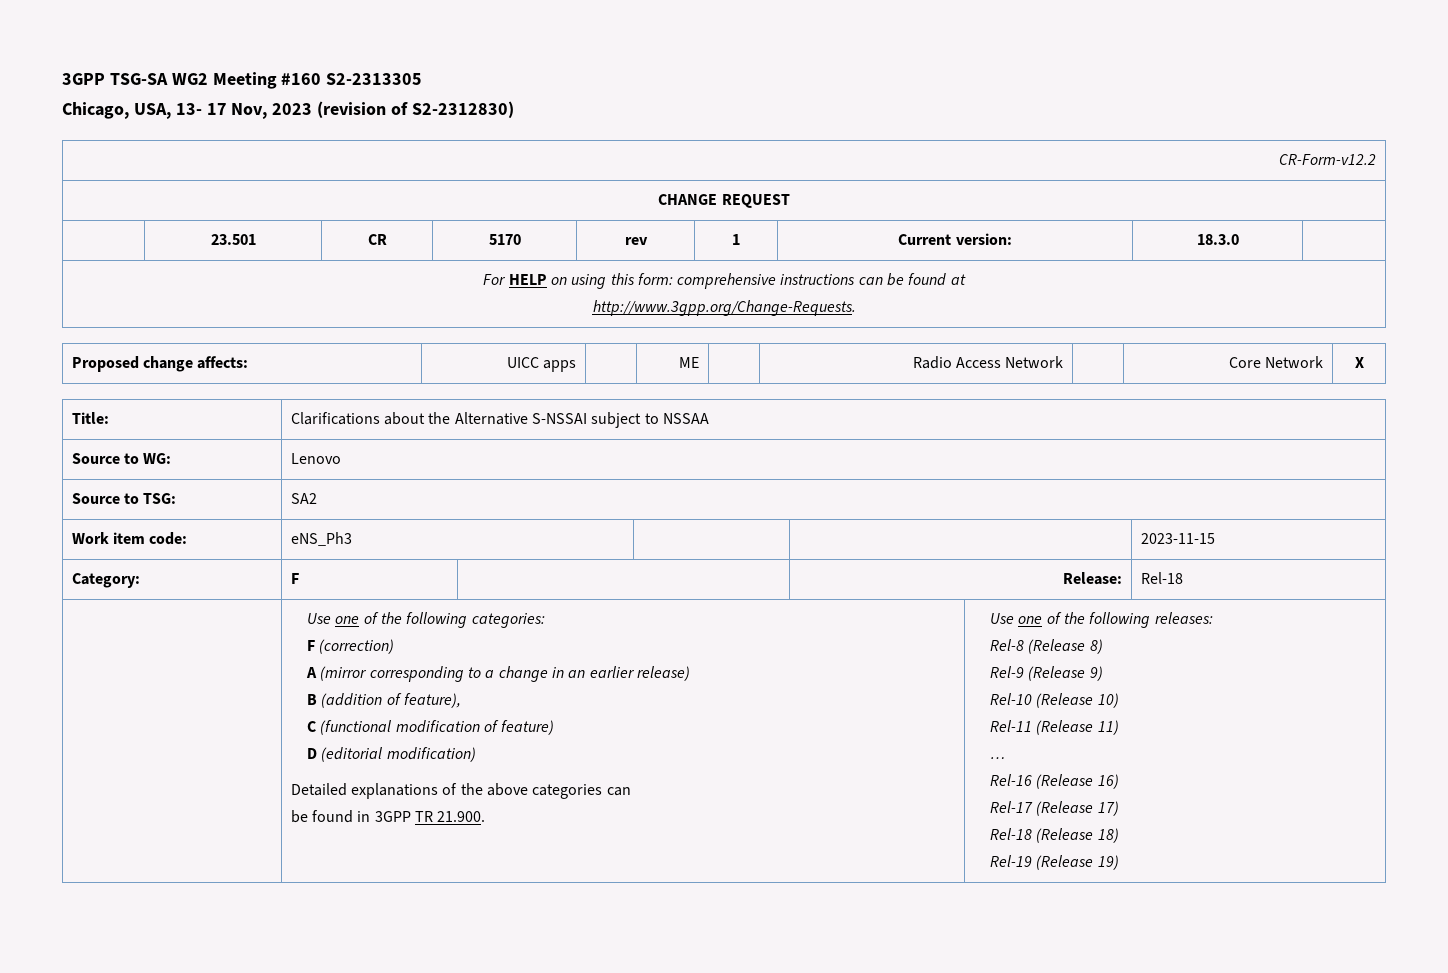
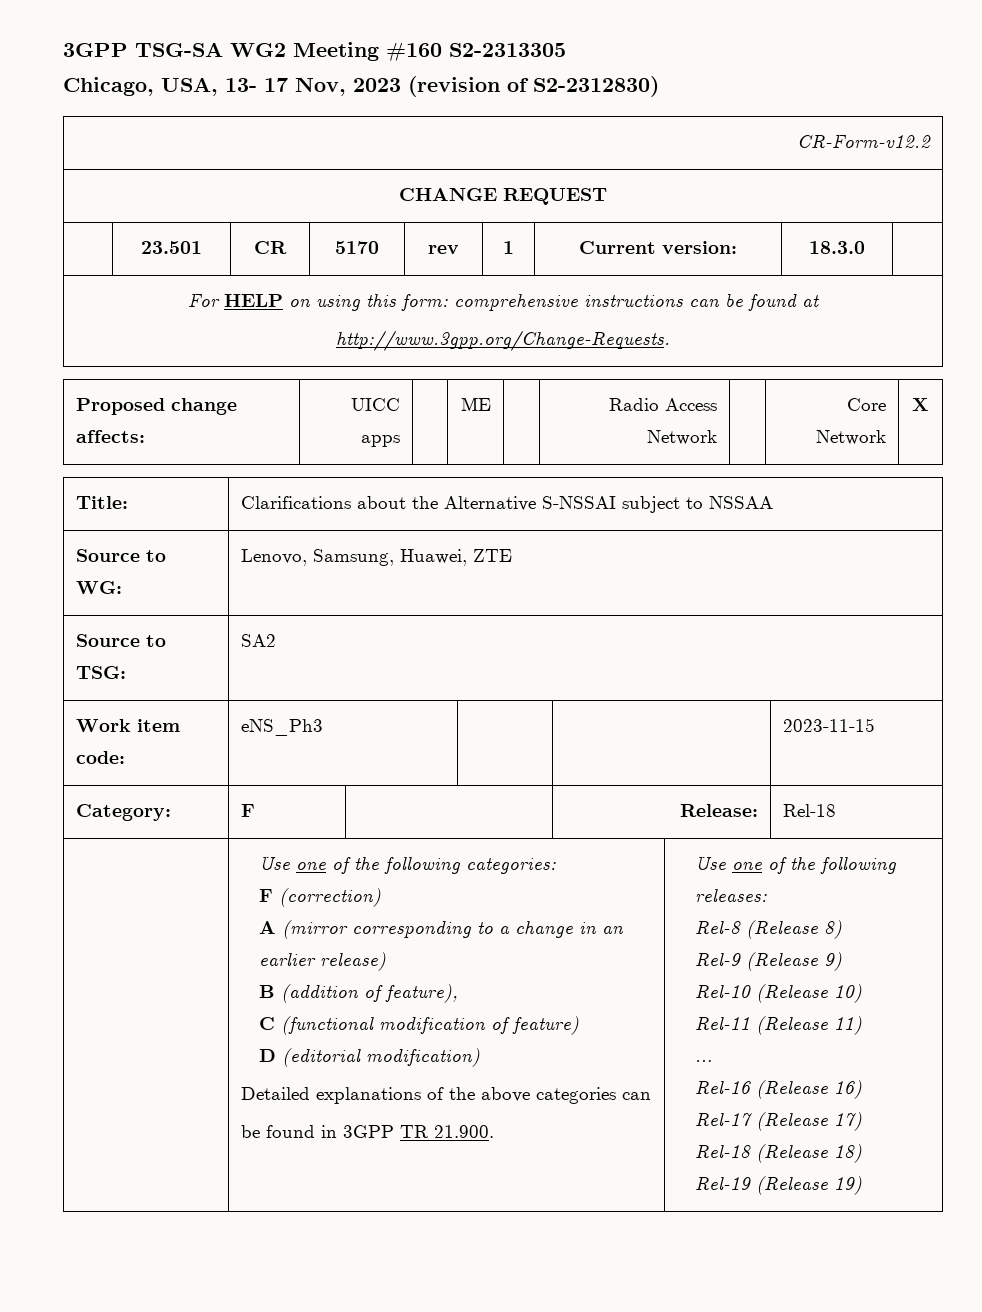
[290,453,341,464] Lenovo -> [240,549,512,566] Lenovo, Samsung, Huawei, ZTE

